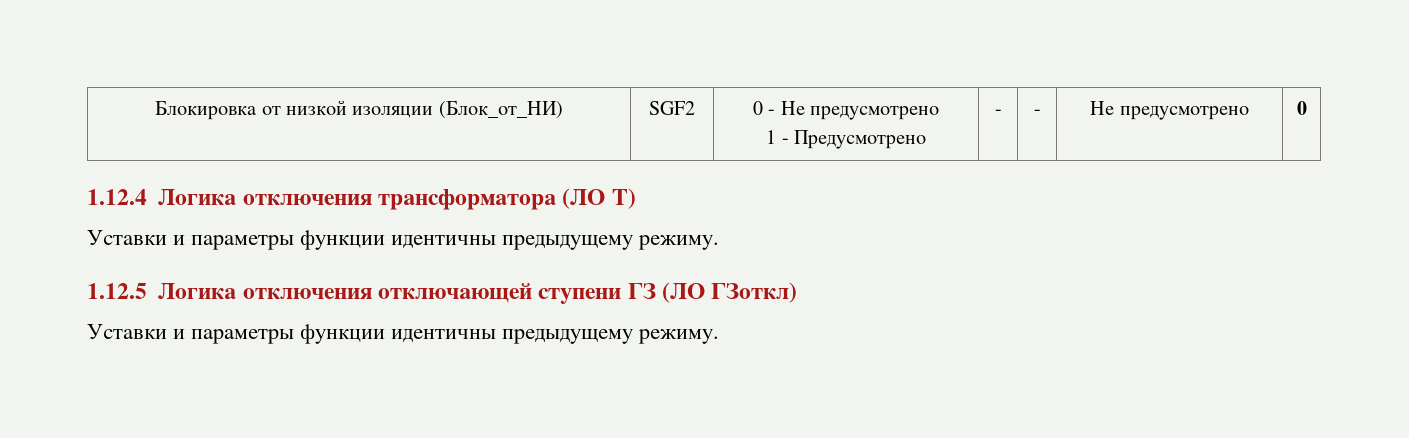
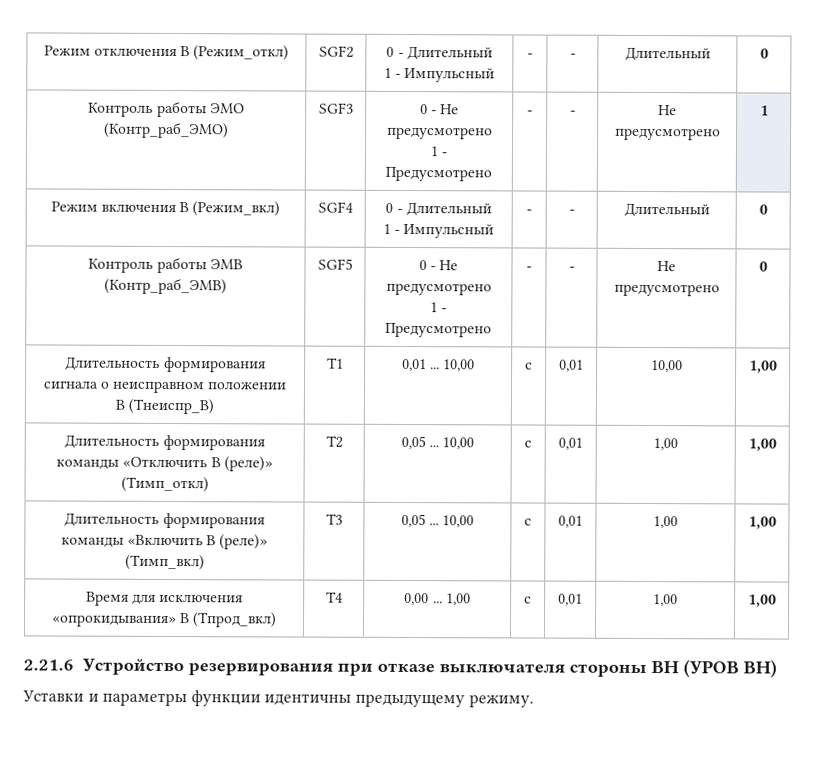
[155,100,563,120] [649,101,695,115] Блокировка от низкой изоляции (Блок_от_НИ) | SGF2 -> [43,45,290,61] [318,45,354,58] [386,45,493,61] [383,67,496,83] [527,53,533,58] [569,53,576,58] [624,46,711,62] [759,48,769,59] [88,100,245,118] [104,121,229,139] [318,102,354,114] [419,104,460,115] [386,126,493,140] [429,146,448,157] [385,166,492,182] [527,110,533,115] [569,110,576,115] [658,105,677,116] [614,127,721,141] [759,105,769,116] [50,201,281,217] [317,201,353,213] [385,201,492,217] [382,223,495,239] [526,209,532,214] [568,209,575,214] [623,202,710,218] [758,204,768,215] [88,256,243,274] [104,277,227,295] [317,258,353,270] Режим отключения В (Режим_откл) | SGF2 | 0 - Длительный // 1 - Импульсный | - | - | Длительный | 0 // Контроль работы ЭМО (Контр_раб_ЭМО) | SGF3 | 0 - Не предусмотрено // 1 - Предусмотрено | - | - | Не предусмотрено | 1 // Режим включения В (Режим_вкл) | SGF4 | 0 - Длительный // 1 - Импульсный | - | - | Длительный | 0 // Контроль работы ЭМВ (Контр_раб_ЭМВ) | SGF5
[87,188,636,210] [87,230,720,250] [87,282,798,304] [87,324,720,344] // 1.12.4 Логика отключения трансформатора (ЛО Т) // Уставки и параметры функции идентичны предыдущему режиму. // 1.12.5 Логика отключения отключающей ступени ГЗ (ЛО ГЗоткл) // Уставки и параметры функции идентичны предыдущему режиму. -> [65,356,266,373] [42,380,288,394] [114,398,215,415] [326,357,344,369] [401,358,476,372] [525,362,533,370] [559,359,584,372] [650,360,683,373] [748,360,778,374] [64,434,265,451] [56,456,273,472] [120,476,209,493] [325,435,343,448] [400,435,475,450] [524,440,532,448] [558,437,583,450] [653,438,678,451] [747,438,777,452] [64,512,265,529] [60,534,269,550] [124,554,205,571] [325,513,343,525] [400,513,475,528] [524,518,532,526] [558,515,583,528] [653,516,678,529] [747,516,777,530] [85,591,244,606] [50,612,278,628] [325,591,343,603] [404,592,471,606] [524,596,532,604] [558,593,583,606] [653,594,678,607] [747,594,777,608] [23,658,777,678] [22,690,534,708] // Длительность формирования сигнала о неисправном положении В (Tнеиспр_В) | T1 | 0,01 ... 10,00 | с | 0,01 | 10,00 | 1,00 // Длительность формирования команды «Отключить В (реле)» (Тимп_откл) | T2 | 0,05 ... 10,00 | с | 0,01 | 1,00 | 1,00 // Длительность формирования команды «Включить В (реле)» (Тимп_вкл) | T3 | 0,05 ... 10,00 | с | 0,01 | 1,00 | 1,00 // Время для исключения «опрокидывания» В (Тпрод_вкл) | T4 | 0,00 ... 1,00 | с | 0,01 | 1,00 | 1,00 // 2.21.6 Устройство резервирования при отказе выключателя стороны ВН (УРОВ ВН) // Уставки и параметры функции идентичны предыдущему режиму.

